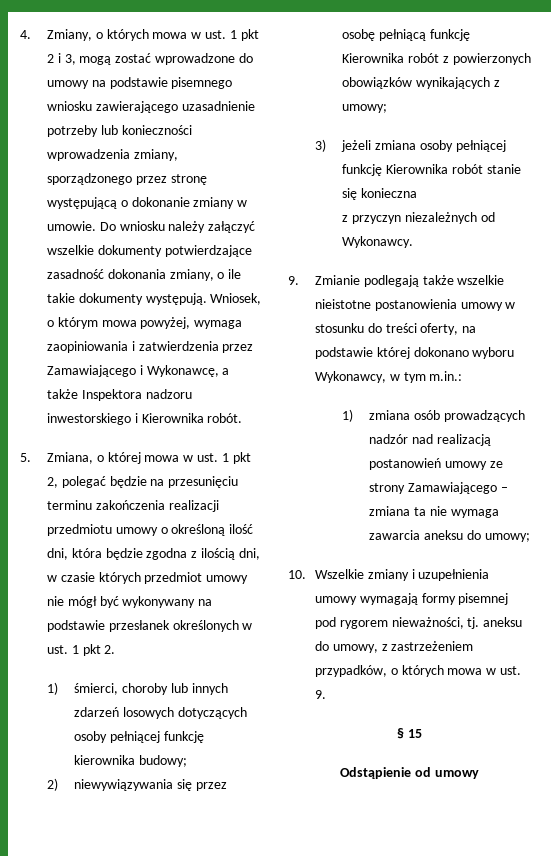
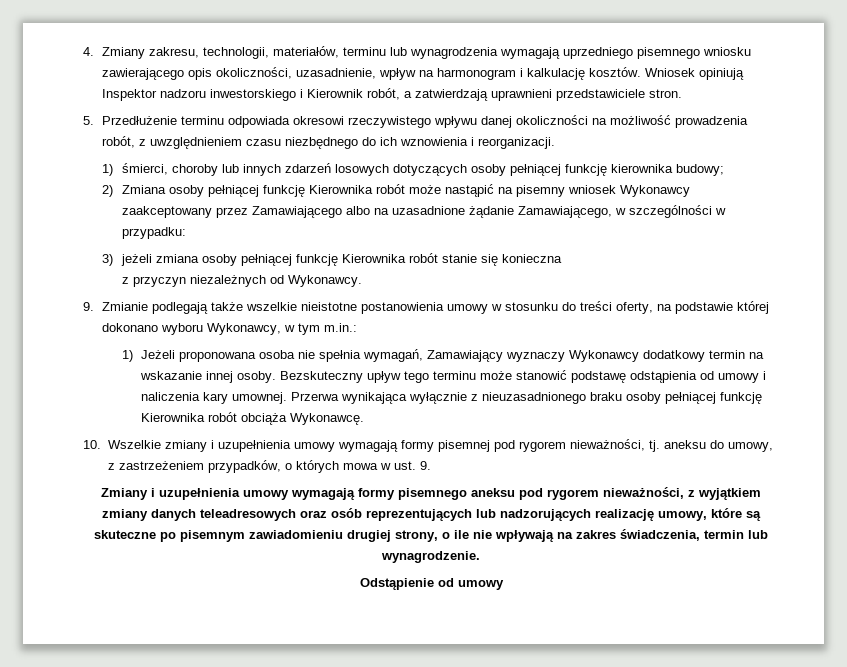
[47,29,259,41] [47,53,253,65] [47,77,233,89] [47,101,255,113] [47,125,192,137] [47,149,178,161] [47,173,207,185] [47,197,248,209] [47,221,256,233] [47,245,252,257] [47,269,242,281] [47,293,262,305] [47,317,243,329] [47,341,254,353] [47,365,230,377] [47,389,192,401] [47,413,243,425] [20,452,251,464] [47,476,239,488] [47,500,219,512] [47,524,254,536] [47,548,260,560] [47,572,249,584] [47,596,213,608] [47,620,253,632] [47,644,116,656] Zmiany, o których mowa w ust. 1 pkt 2 i 3, mogą zostać wprowadzone do umowy na podstawie pisemnego wniosku zawierającego uzasadnienie potrzeby lub konieczności wprowadzenia zmiany, sporządzonego przez stronę występującą o dokonanie zmiany w umowie. Do wniosku należy załączyć wszelkie dokumenty potwierdzające zasadność dokonania zmiany, o ile takie dokumenty występują. Wniosek, o którym mowa powyżej, wymaga zaopiniowania i zatwierdzenia przez Zamawiającego i Wykonawcę, a także Inspektora nadzoru inwestorskiego i Kierownika robót. // 5. Zmiana, o której mowa w ust. 1 pkt 2, polegać będzie na przesunięciu terminu zakończenia realizacji przedmiotu umowy o określoną ilość dni, która będzie zgodna z ilością dni, w czasie których przedmiot umowy nie mógł być wykonywany na podstawie przesłanek określonych w ust. 1 pkt 2. -> [102,46,752,59] [102,67,745,80] [102,88,683,101] [83,115,749,128] [102,136,556,149] Zmiany zakresu, technologii, materiałów, terminu lub wynagrodzenia wymagają uprzedniego pisemnego wniosku zawierającego opis okoliczności, uzasadnienie, wpływ na harmonogram i kalkulację kosztów. Wniosek opiniują Inspektor nadzoru inwestorskiego i Kierownik robót, a zatwierdzają uprawnieni przedstawiciele stron. // 5. Przedłużenie terminu odpowiada okresowi rzeczywistego wpływu danej okoliczności na możliwość prowadzenia robót, z uwzględnieniem czasu niezbędnego do ich wznowienia i reorganizacji.
[74,779,227,791] [342,29,470,41] [342,53,531,65] [342,77,500,89] [342,104,388,113] niewywiązywania się przez osobę pełniącą funkcję Kierownika robót z powierzonych obowiązków wynikających z umowy; -> [121,184,690,197] [121,205,726,218] [121,227,186,239] Zmiana osoby pełniącej funkcję Kierownika robót może nastąpić na pisemny wniosek Wykonawcy zaakceptowany przez Zamawiającego albo na uzasadnione żądanie Zamawiającego, w szczególności w przypadku:
[369,410,525,422] [369,434,491,446] [369,458,503,470] [369,482,508,494] [369,506,499,518] [369,530,530,542] zmiana osób prowadzących nadzór nad realizacją postanowień umowy ze strony Zamawiającego – zmiana ta nie wymaga zawarcia aneksu do umowy; -> [140,349,764,362] [139,370,766,383] [140,392,762,404] [140,412,364,425] Jeżeli proponowana osoba nie spełnia wymagań, Zamawiający wyznaczy Wykonawcy dodatkowy termin na wskazanie innej osoby. Bezskuteczny upływ tego terminu może stanowić podstawę odstąpienia od umowy i naliczenia kary umownej. Przerwa wynikająca wyłącznie z nieuzasadnionego braku osoby pełniącej funkcję Kierownika robót obciąża Wykonawcę.
[397,728,422,739] § 15 -> [101,487,761,500] [102,508,761,521] [94,529,768,542] [381,551,480,563] Zmiany i uzupełnienia umowy wymagają formy pisemnego aneksu pod rygorem nieważności, z wyjątkiem zmiany danych teleadresowych oraz osób reprezentujących lub nadzorujących realizację umowy, które są skuteczne po pisemnym zawiadomieniu drugiej strony, o ile nie wpływają na zakres świadczenia, termin lub wynagrodzenie.

